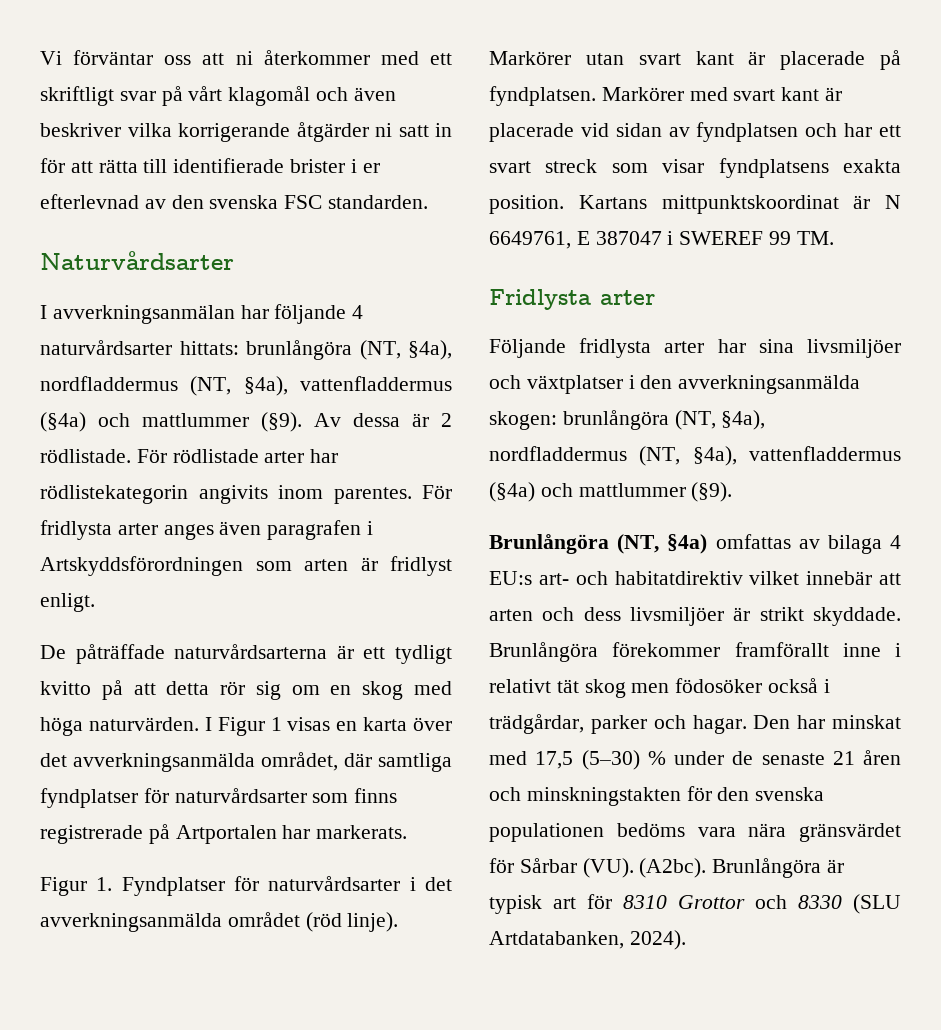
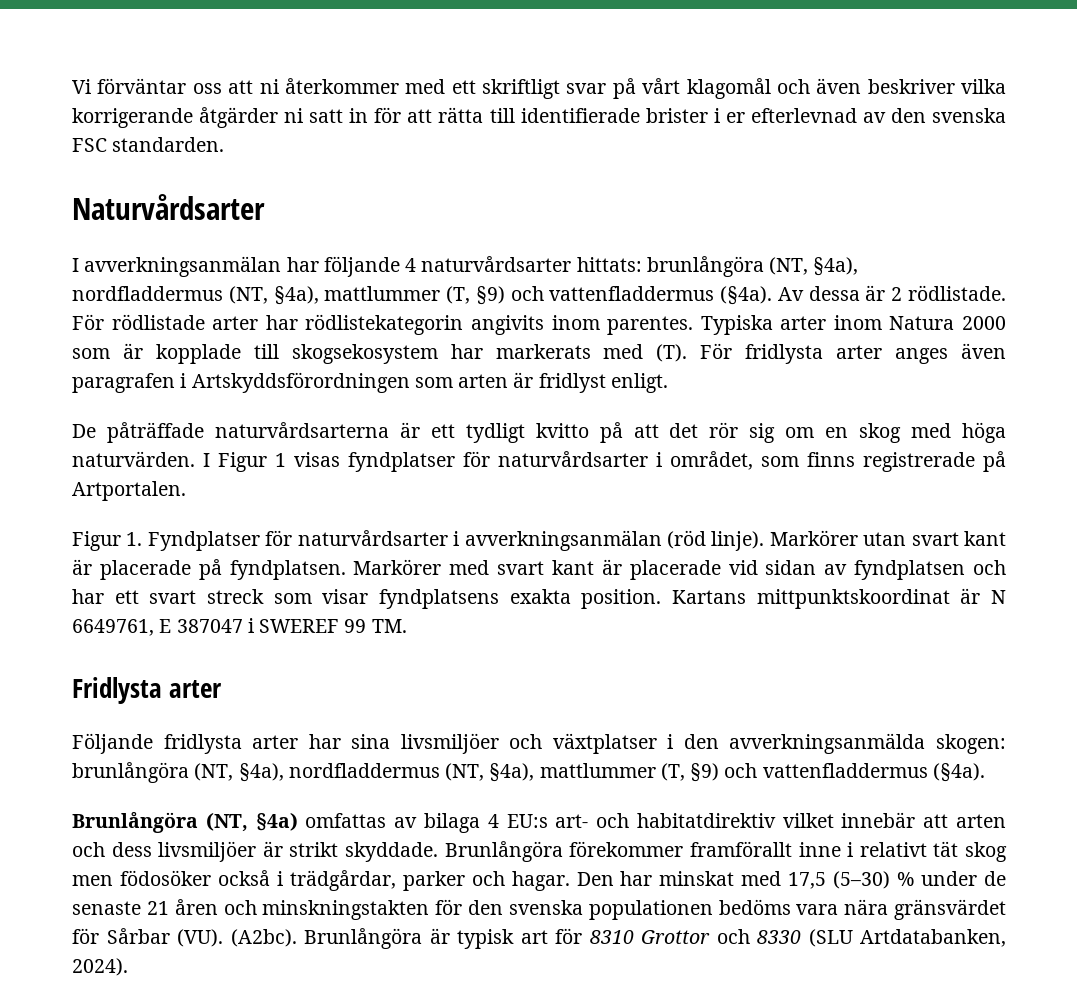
[299,376,452,391] [40,412,302,432] vattenfladdermus (§4a) och mattlummer (§9). -> [324,286,773,305] mattlummer (T, §9) och vattenfladdermus (§4a).
(412, 495) none -> [700,315,1007,335] [72,343,688,364] Typiska arter inom Natura 2000 som är kopplade till skogsekosystem har markerats med (T).
[166,681,210,695] detta -> [669,423,699,438] det
[336,717,452,731] [40,752,452,772] en karta över det avverkningsanmälda området, där samtliga -> (340, 459) none
(307, 795) none -> [656,451,753,470] i området,
[175,825,408,844] Artportalen har markerats. -> [72,481,186,501] Artportalen.
[424,877,452,891] [40,912,300,932] det avverkningsanmälda området -> [464,530,662,551] avverkningsanmälan
[749,446,901,461] [489,482,733,502] vattenfladdermus (§4a) och mattlummer (§9). -> [539,763,985,782] mattlummer (T, §9) och vattenfladdermus (§4a).

